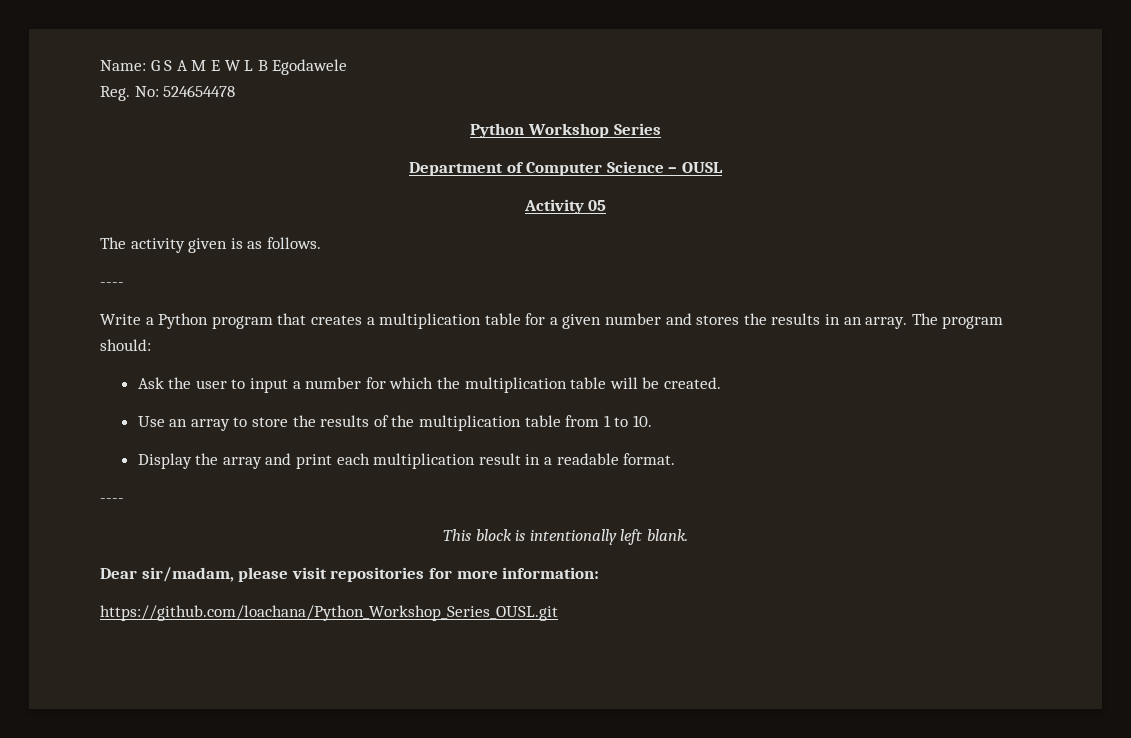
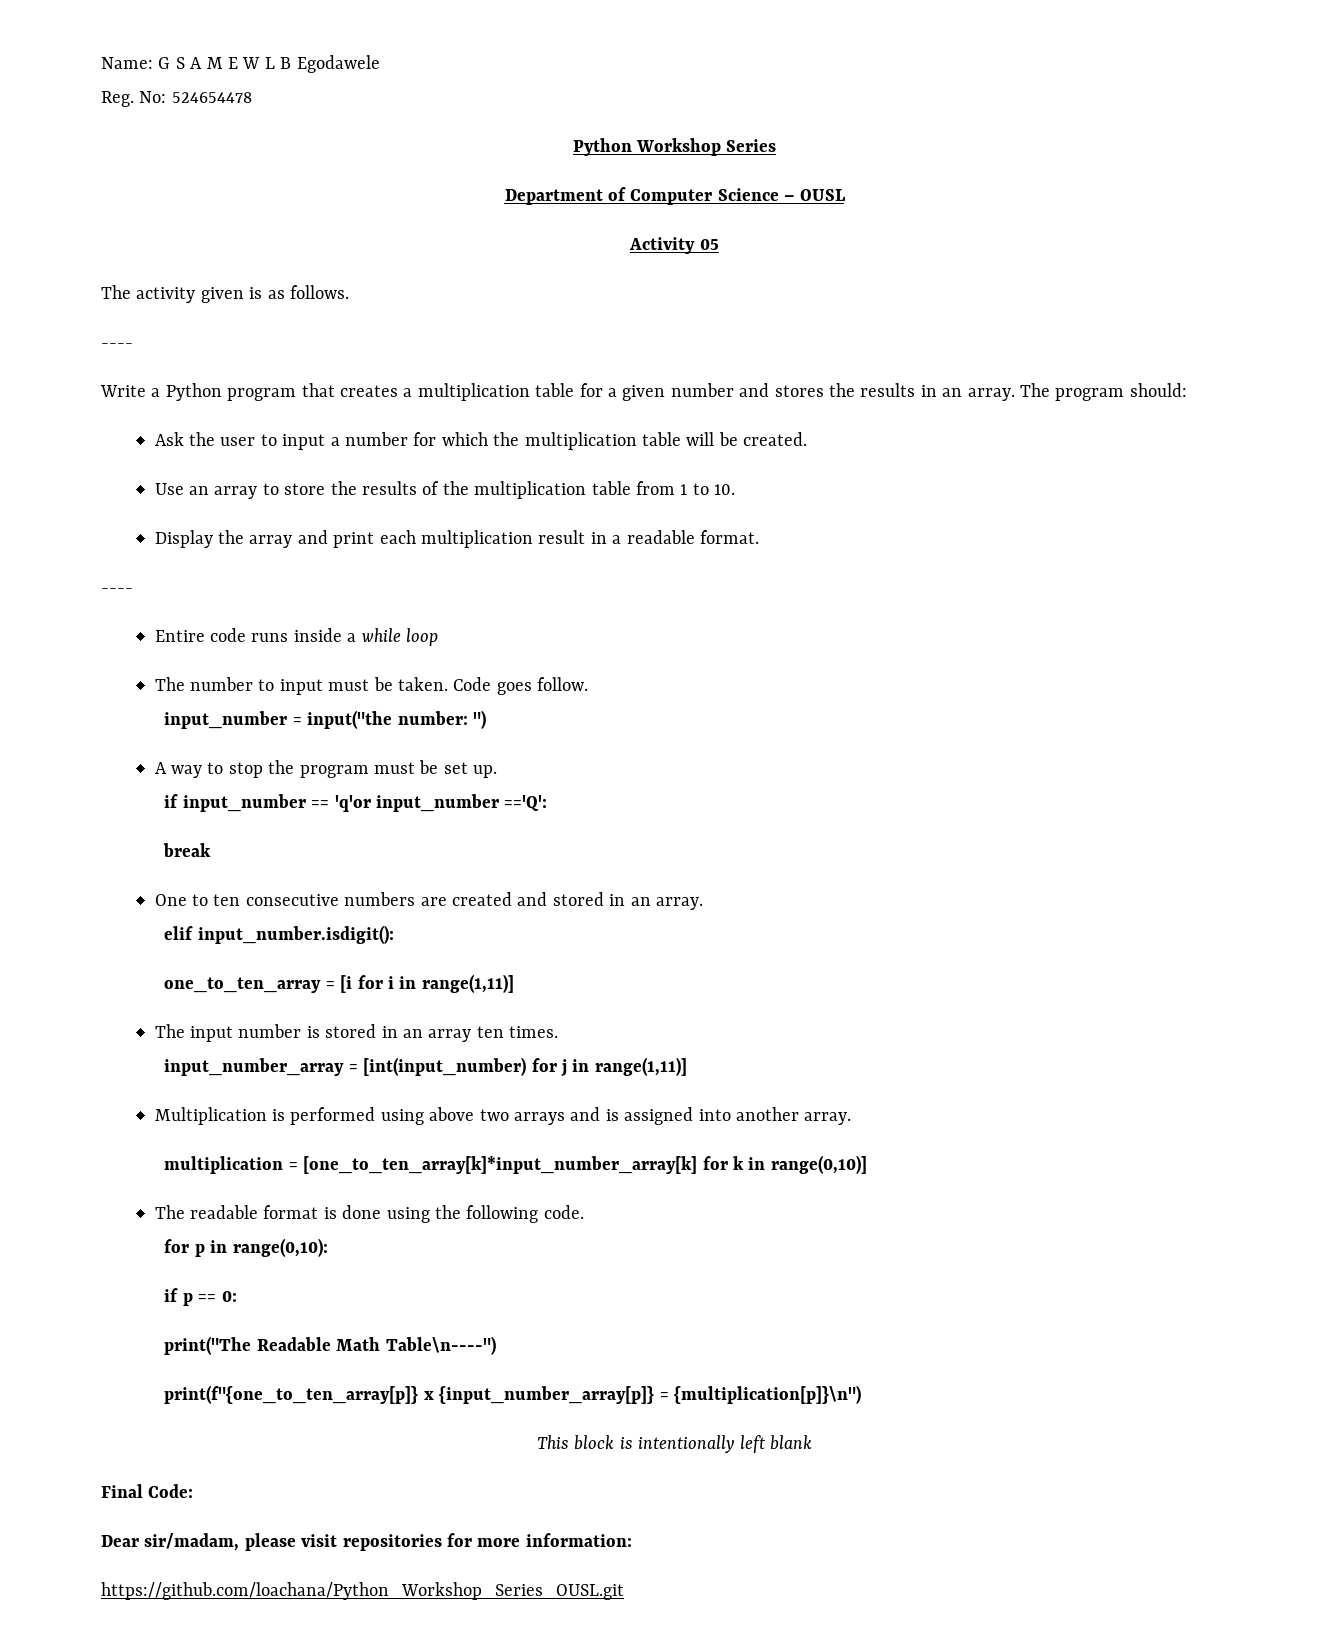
(124, 500) none -> [154,628,439,646] [154,677,589,695] [164,710,486,729] [154,760,498,778] [164,794,548,812] [163,843,212,857] [154,892,704,910] [164,925,394,944] [164,974,514,993] [154,1024,559,1042] [164,1057,687,1077] [154,1107,852,1125] [164,1155,867,1174] [154,1205,584,1223] [164,1238,328,1257] [164,1288,237,1306] [164,1336,496,1355] [164,1385,861,1404] // Entire code runs inside a while loop // The number to input must be taken. Code goes follow. // input_number = input("the number: ") // A way to stop the program must be set up. // if input_number == 'q'or input_number =='Q': // break // One to ten consecutive numbers are created and stored in an array. // elif input_number.isdigit(): // one_to_ten_array = [i for i in range(1,11)] // The input number is stored in an array ten times. // input_number_array = [int(input_number) for j in range(1,11)] // Multiplication is performed using above two arrays and is assigned into another array. // multiplication = [one_to_ten_array[k]*input_number_array[k] for k in range(0,10)] // The readable format is done using the following code. // for p in range(0,10): // if p == 0: // print("The Readable Math Table\n----") // print(f"{one_to_ten_array[p]} x {input_number_array[p]} = {multiplication[p]}\n")
[646,529,688,541] blank. -> [769,1435,812,1450] [101,1484,194,1498] blank // Final Code:

